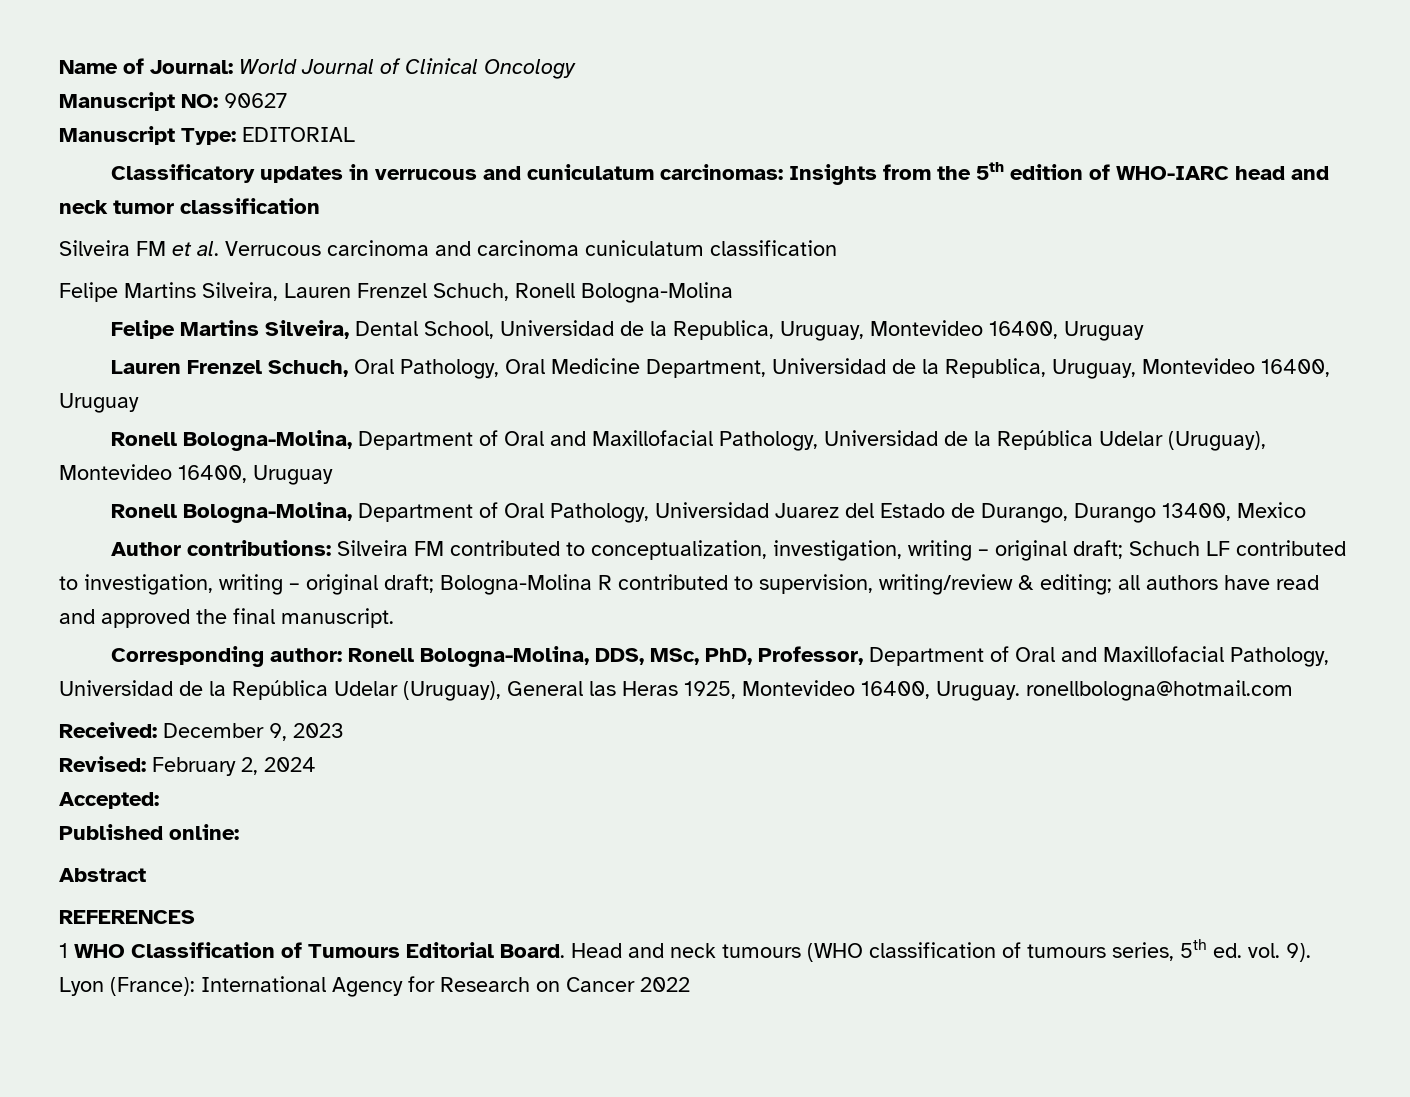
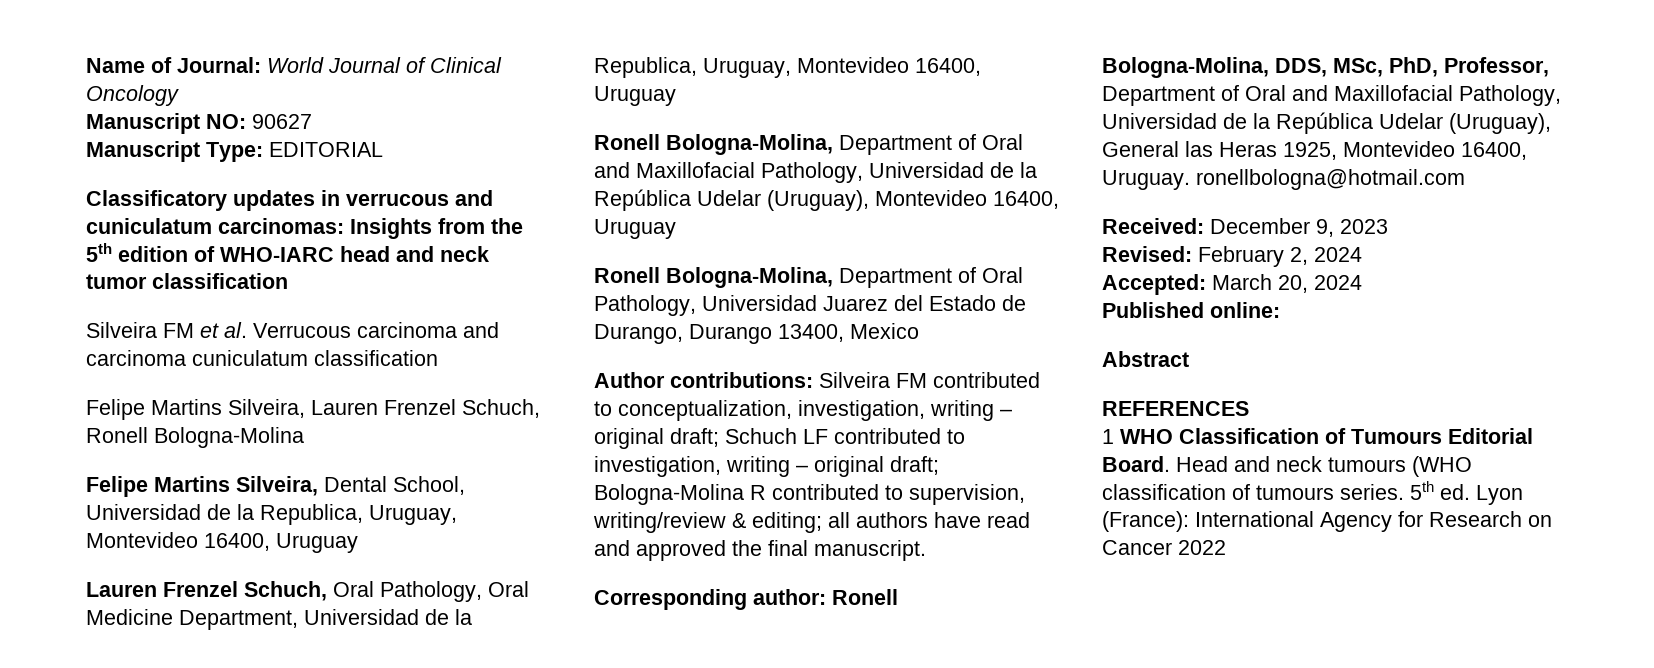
(159, 800) none -> [1212,274,1362,293] March 20, 2024
[1112,942,1174,961] series, -> [1340,484,1404,500] series.
[1248,943,1311,962] vol. 9). -> (1470, 492) none

